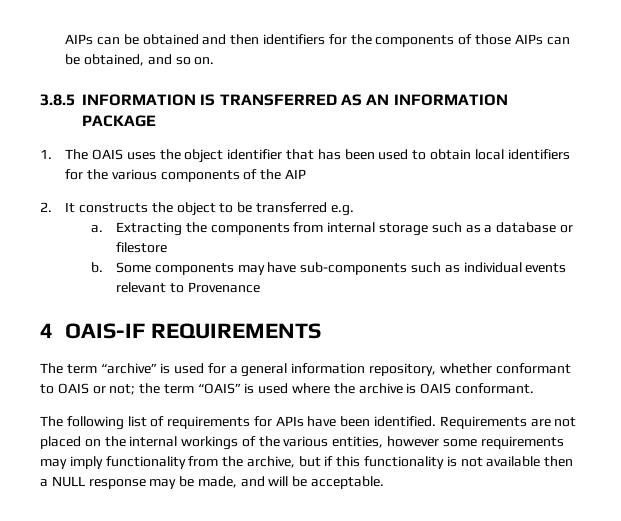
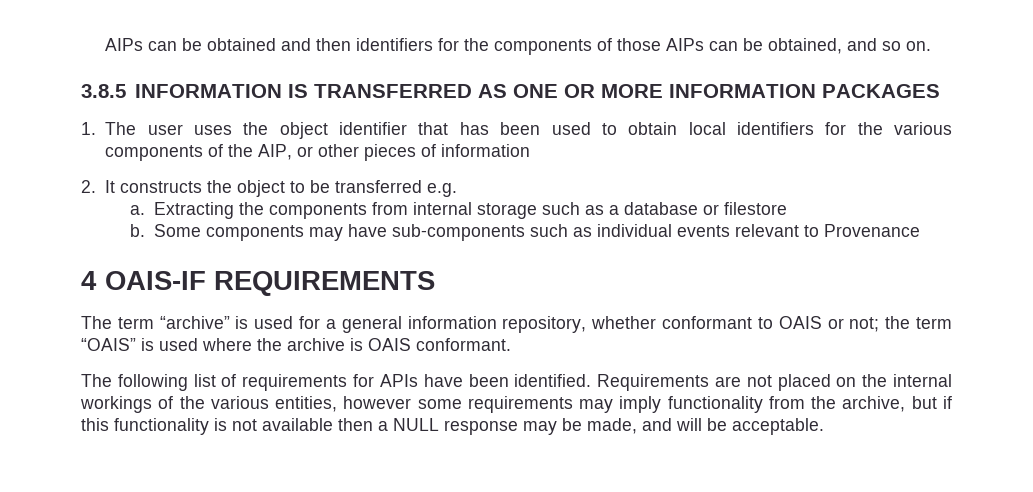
[366,94,508,106] [82,115,156,127] AN INFORMATION PACKAGE -> [512,84,940,98] ONE OR MORE INFORMATION PACKAGES
[92,149,124,160] OAIS -> [147,124,183,135] user
[285,169,307,179] AIP -> [258,144,531,161] AIP, or other pieces of information

